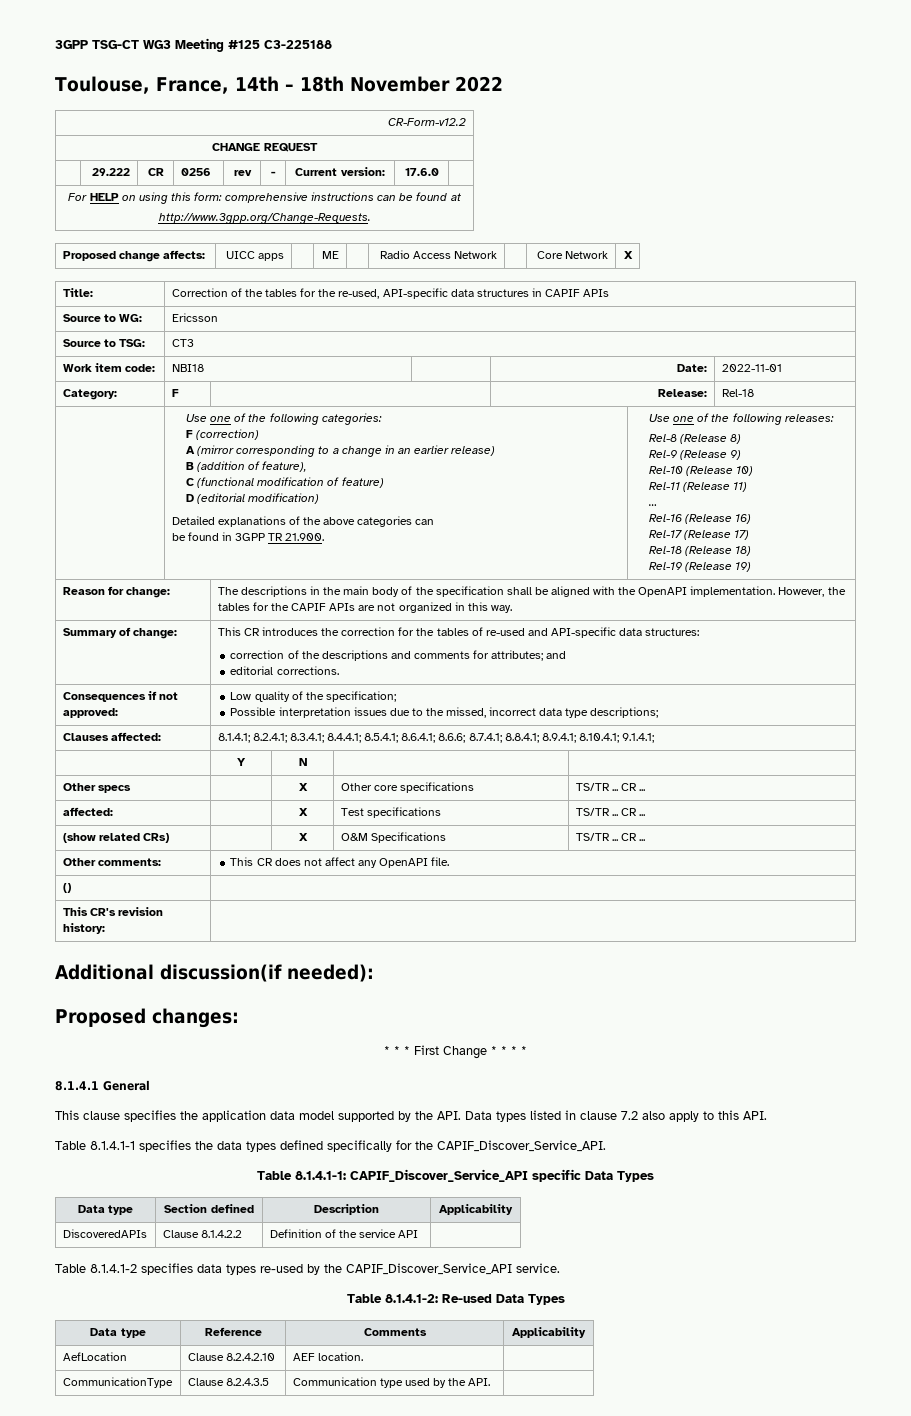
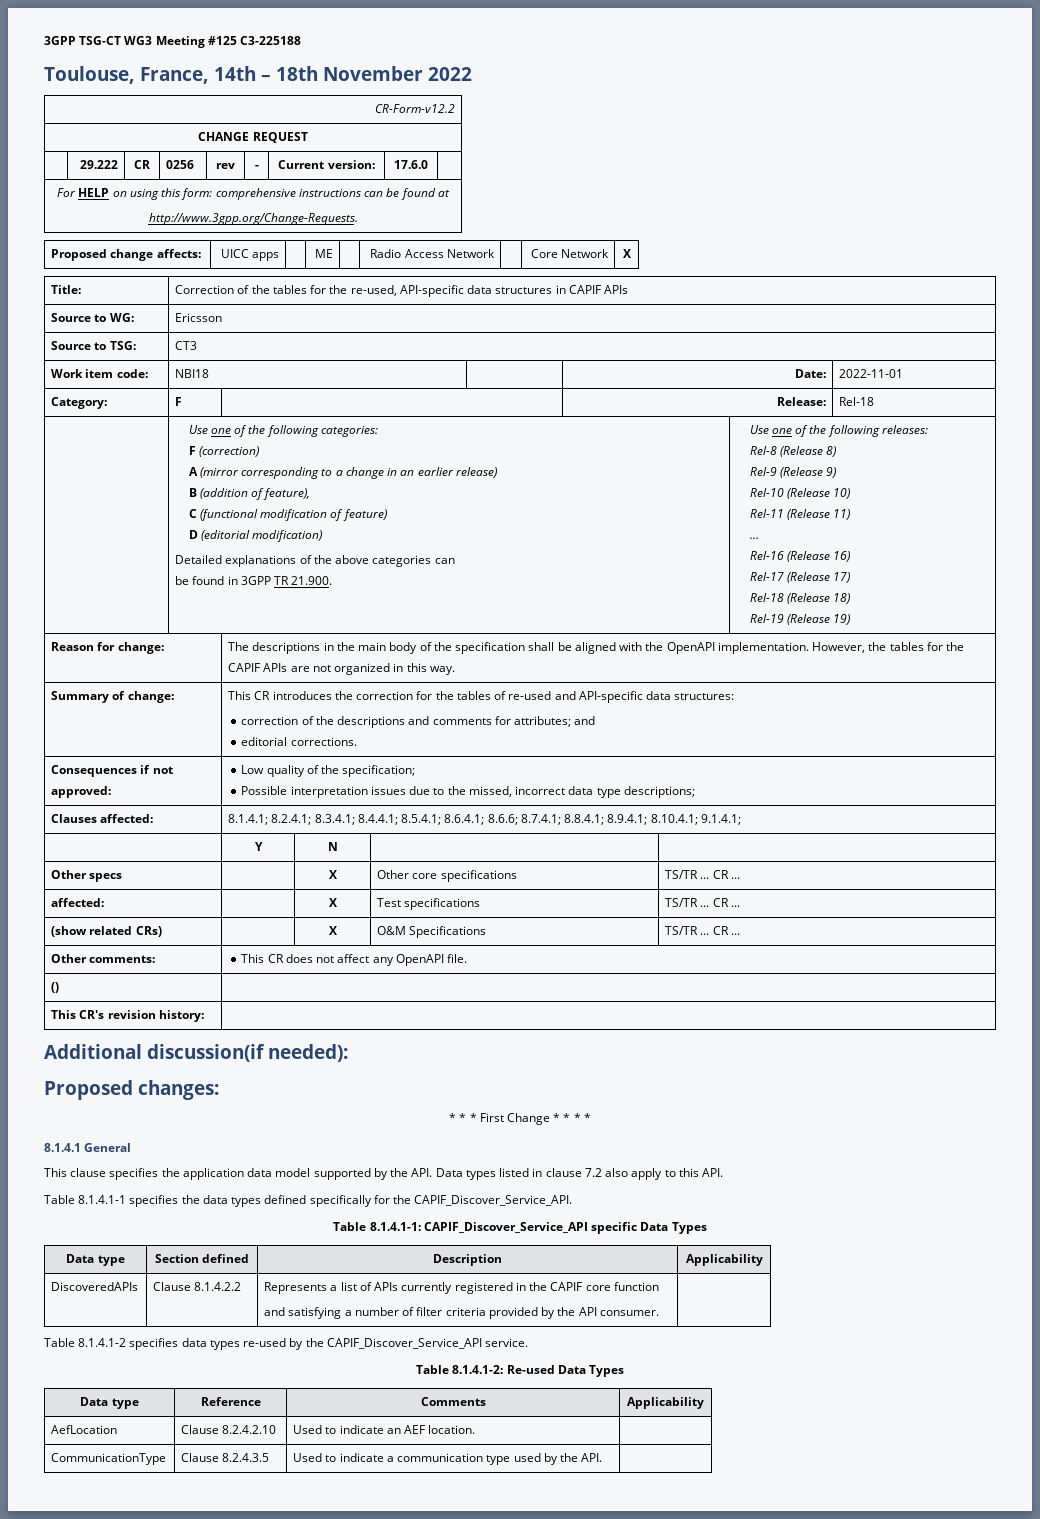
[269,1229,397,1238] Definition of the service -> [264,1282,659,1294] [264,1307,576,1319] Represents a list of APIs currently registered in the CAPIF core function // and satisfying a number of filter criteria provided by the
(419, 1234) none -> [599,1310,659,1316] consumer.
(275, 1357) none -> [293,1425,401,1434] Used to indicate an
[292,1377,377,1386] Communication -> [293,1453,484,1462] Used to indicate a communication

